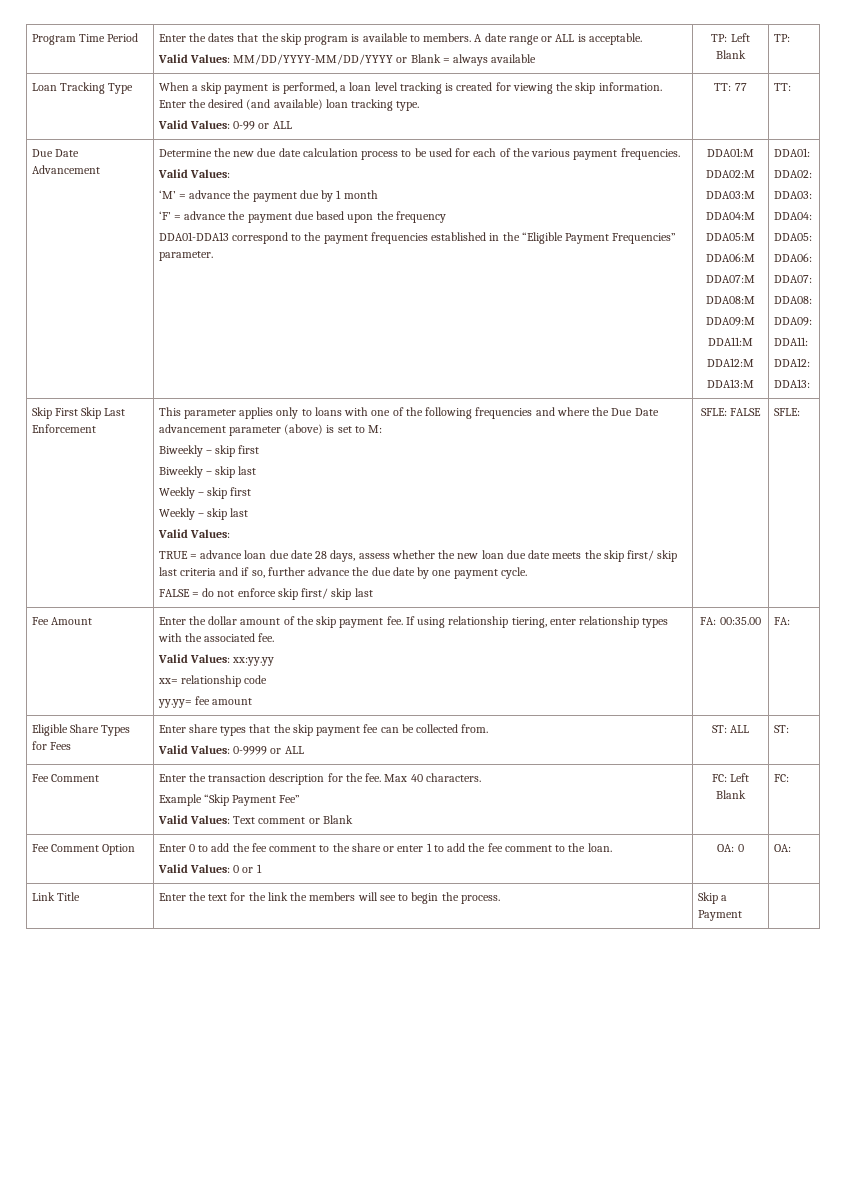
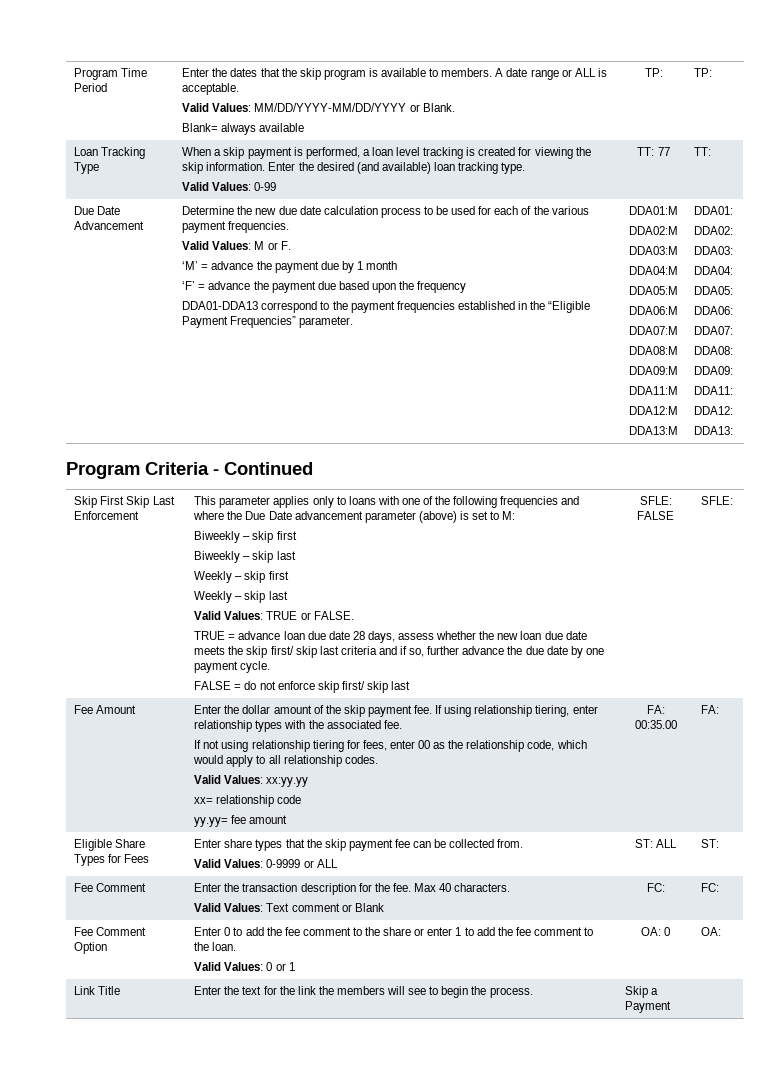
[410,54,450,63] Blank = -> [422,103,455,112] [182,123,219,132] Blank. // Blank=
[730,33,750,42] [716,50,746,59] Left Blank -> (663, 72) none
[258,121,292,129] or ALL -> (277, 186) none
(230, 173) none -> [254,241,291,250] M or F.
(810, 383) none -> [66,462,313,479] // Program Criteria - Continued
(230, 533) none -> [266,611,354,620] TRUE or FALSE.
(275, 637) none -> [194,740,587,752] [193,755,378,767] // If not using relationship tiering for fees, enter 00 as the relationship code, which would apply to all relationship codes.
[158,794,301,806] // Example “Skip Payment Fee” -> (511, 887) none
[730,773,750,782] [716,790,746,799] Left Blank -> (665, 887) none

